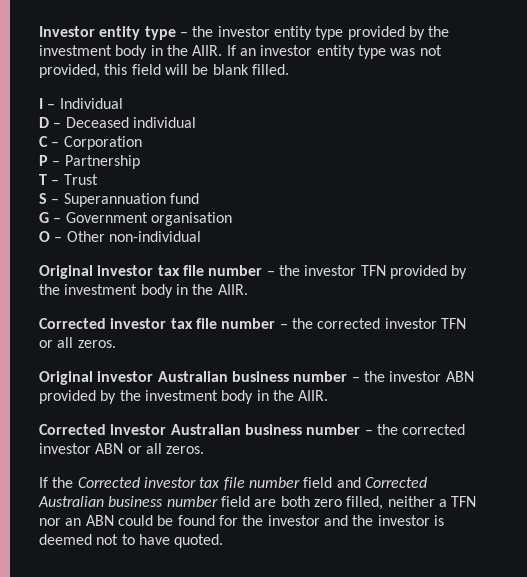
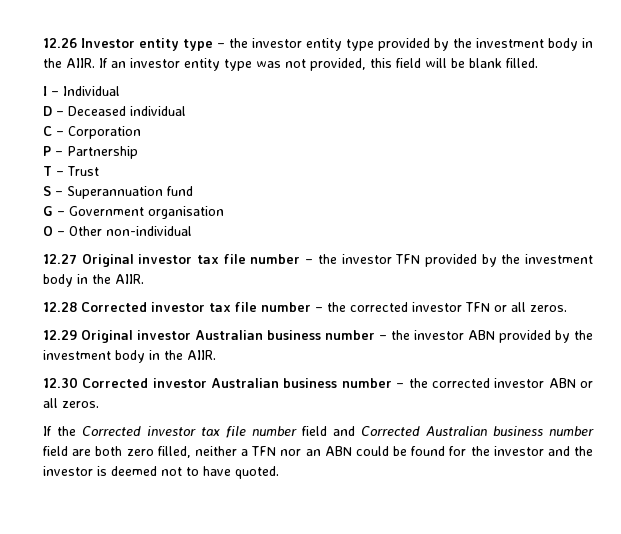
(39, 31) none -> [43,38,77,48] 12.26
(201, 236) none -> [43,254,77,264] 12.27
(248, 289) none -> [43,302,77,312] 12.28
(116, 344) none -> [43,330,77,340] 12.29
(329, 395) none -> [43,377,78,388] 12.30

